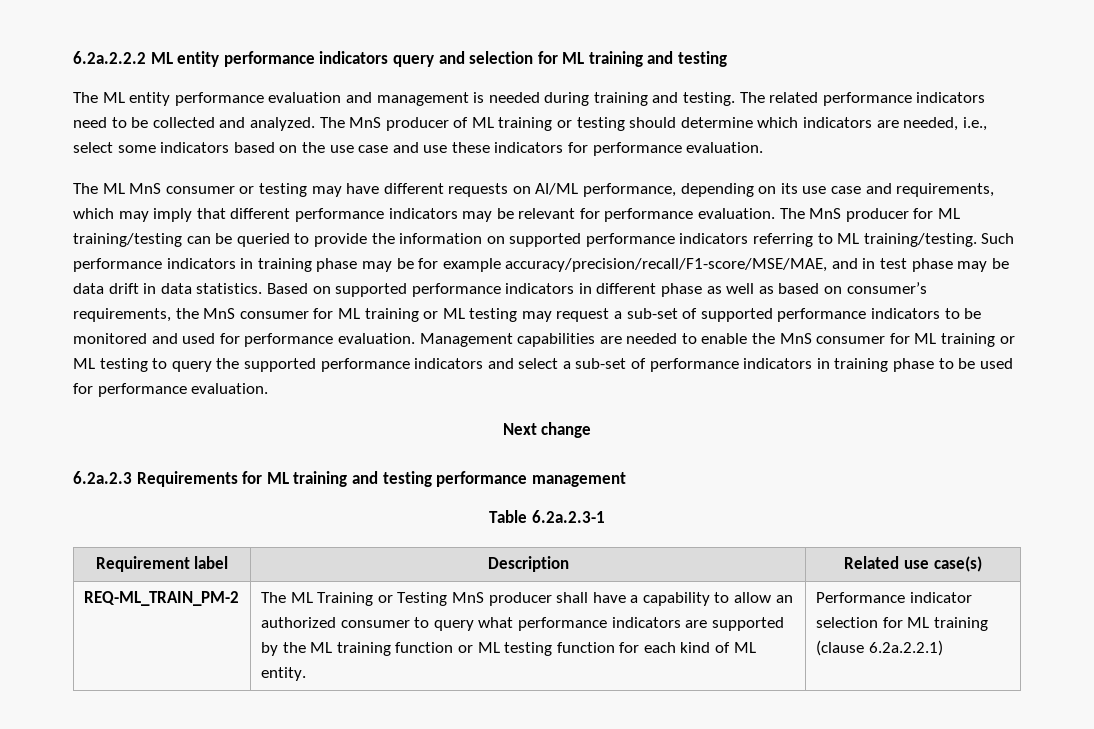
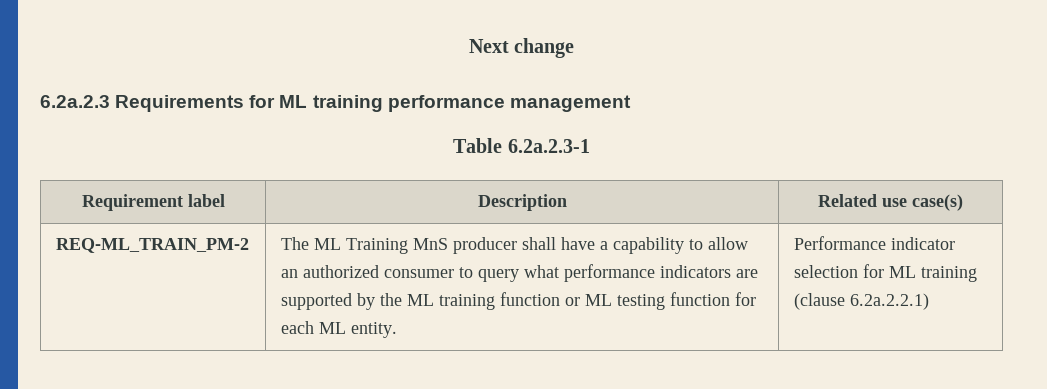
[73,51,728,67] [73,92,986,106] [73,117,987,131] [73,142,764,156] [73,183,995,197] [73,208,961,222] [73,233,1015,247] [73,258,1009,272] [73,282,927,297] [73,308,982,322] [73,333,1015,347] [73,358,1013,372] [73,383,269,397] 6.2a.2.2.2 ML entity performance indicators query and selection for ML training and testing // The ML entity performance evaluation and management is needed during training and testing. The related performance indicators need to be collected and analyzed. The MnS producer of ML training or testing should determine which indicators are needed, i.e., select some indicators based on the use case and use these indicators for performance evaluation. // The ML MnS consumer or testing may have different requests on AI/ML performance, depending on its use case and requirements, which may imply that different performance indicators may be relevant for performance evaluation. The MnS producer for ML training/testing can be queried to provide the information on supported performance indicators referring to ML training/testing. Such performance indicators in training phase may be for example accuracy/precision/recall/F1-score/MSE/MAE, and in test phase may be data drift in data statistics. Based on supported performance indicators in different phase as well as based on consumer’s requirements, the MnS consumer for ML training or ML testing may request a sub-set of supported performance indicators to be monitored and used for performance evaluation. Management capabilities are needed to enable the MnS consumer for ML training or ML testing to query the supported performance indicators and select a sub-set of performance indicators in training phase to be used for performance evaluation. // -> (468, 46) none
[351,471,432,487] and testing -> (383, 103) none
[377,592,448,606] or Testing -> (408, 246) none
[680,642,731,653] kind of -> (314, 327) none

